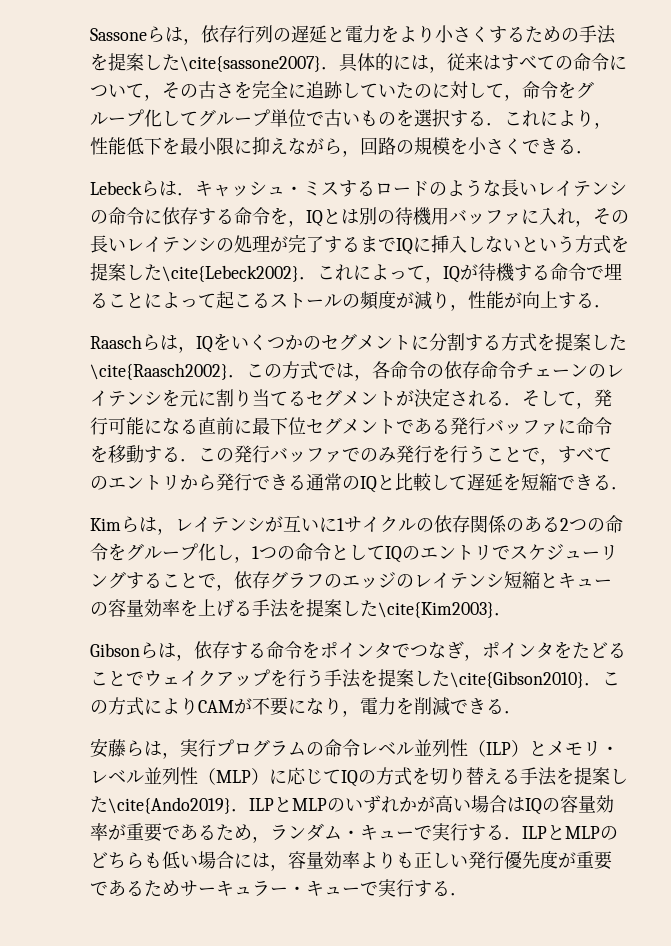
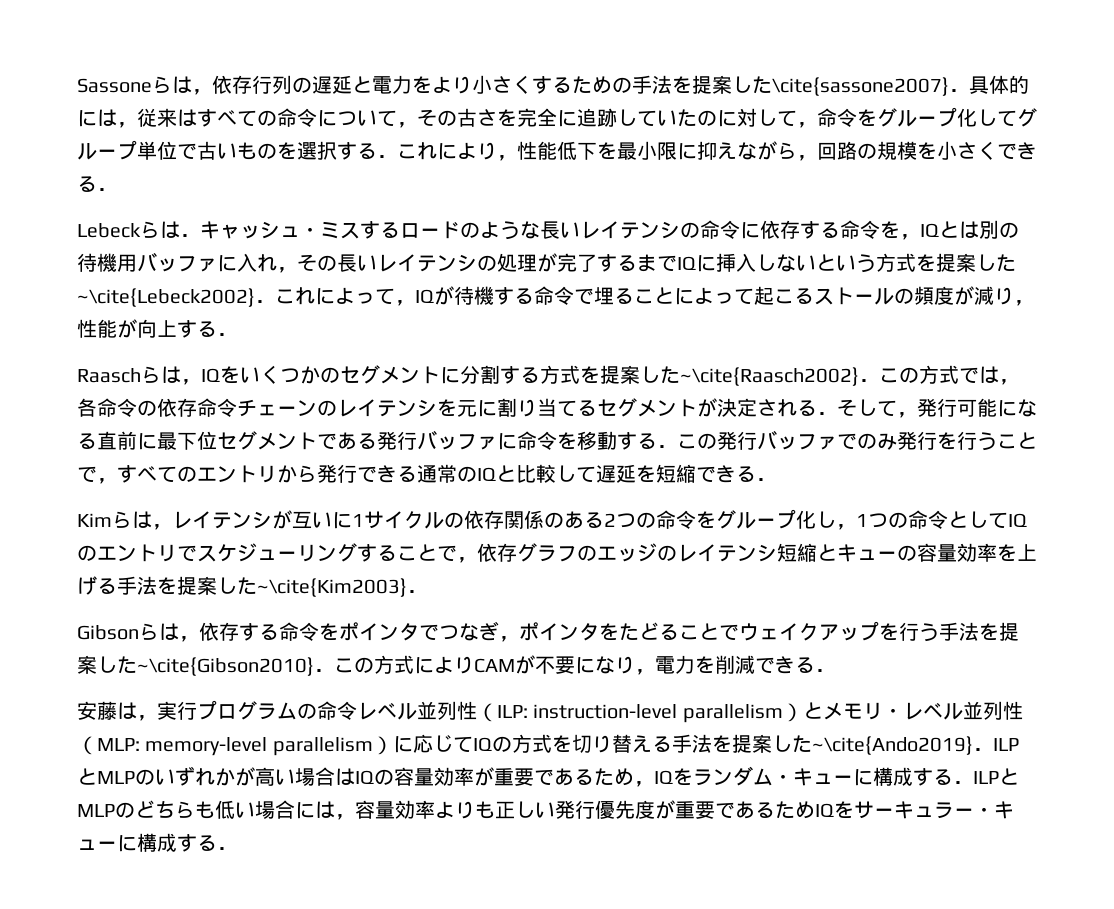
[162,265,299,282] \cite{Lebeck2002} -> [77,288,255,307] ~\cite{Lebeck2002}
[90,363,228,380] \cite{Raasch2002} -> [680,367,859,386] ~\cite{Raasch2002}
[378,602,494,618] \cite{Kim2003} -> [257,578,407,597] ~\cite{Kim2003}
[450,671,584,688] \cite{Gibson2010} -> [137,657,314,676] ~\cite{Gibson2010}
[126,740,144,757] ら -> (117, 710) none
[486,742,511,755] ILP -> [497,704,783,723] ILP: instruction-level parallelism
[216,770,251,783] MLP -> [97,737,373,756] MLP: memory-level parallelism
[108,797,231,814] \cite{Ando2019} -> [811,736,973,755] ~\cite{Ando2019}
(270, 839) none -> [654,768,693,786] IQを
[414,823,468,841] で実行 -> [853,767,913,786] に構成
(180, 888) none -> [815,801,854,819] IQを
[360,879,414,897] で実行 -> [117,833,177,852] に構成

